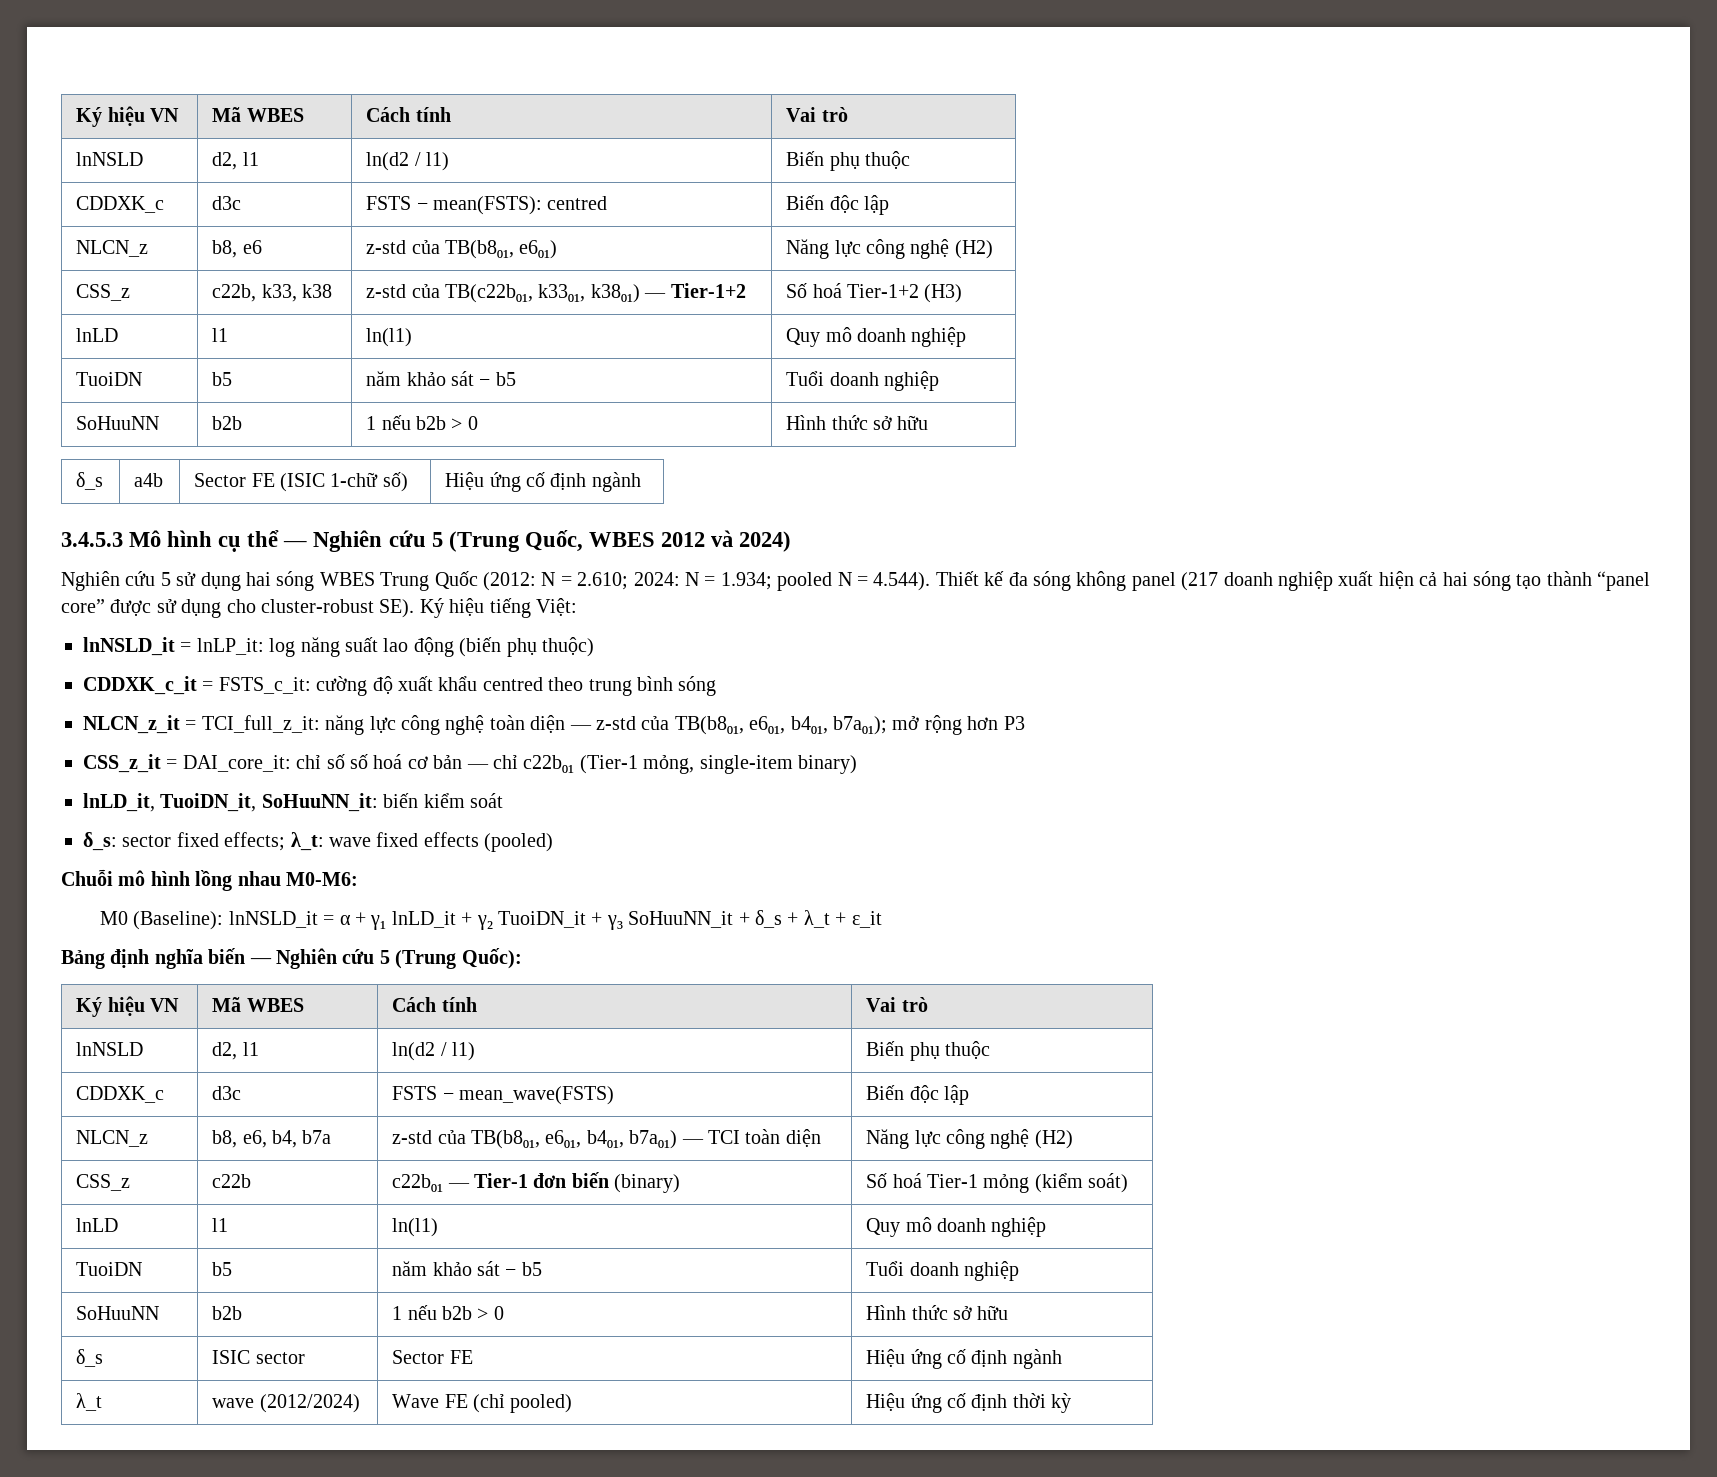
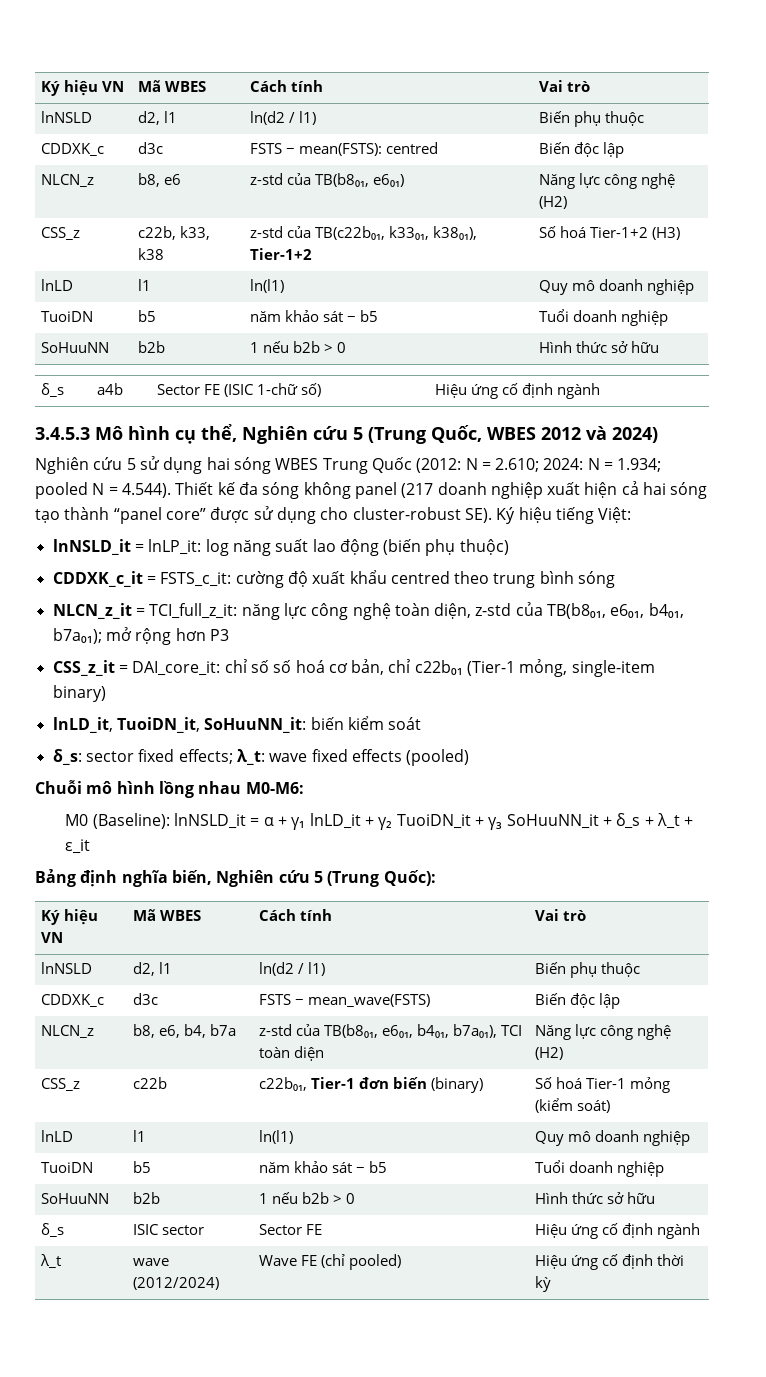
[590,284,667,303] k38₀₁) — -> [433,226,478,240] k38₀₁),
[247,530,308,547] thể — -> [201,424,237,442] thể,
[530,715,592,733] diện — -> [434,603,472,619] diện,
[433,755,489,769] bản — -> [351,659,385,675] bản,
[208,948,272,964] biến — -> [171,870,212,885] biến,
[629,1130,704,1149] b7a₀₁) — -> [453,1024,498,1038] b7a₀₁),
[392,1174,470,1192] c22b₀₁ — -> [259,1077,308,1091] c22b₀₁,

